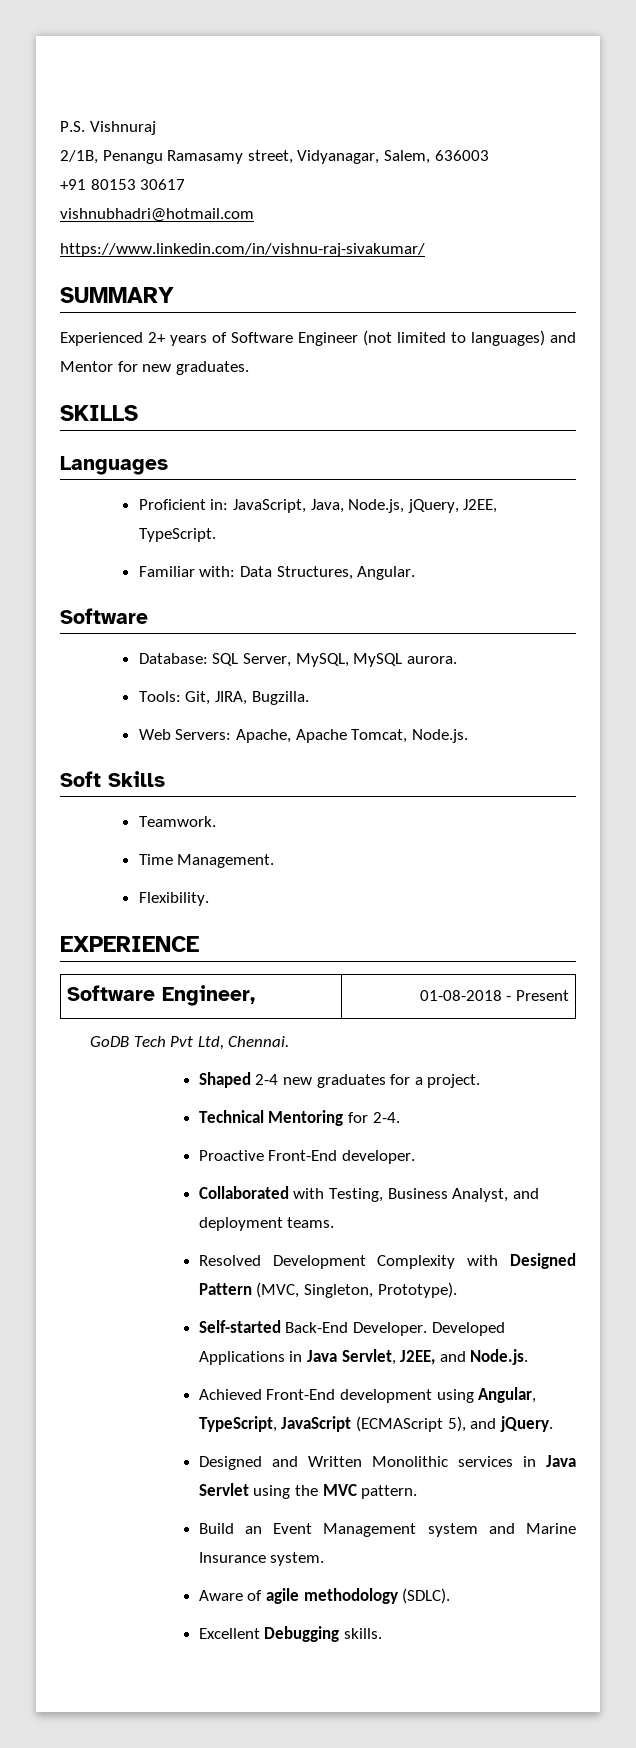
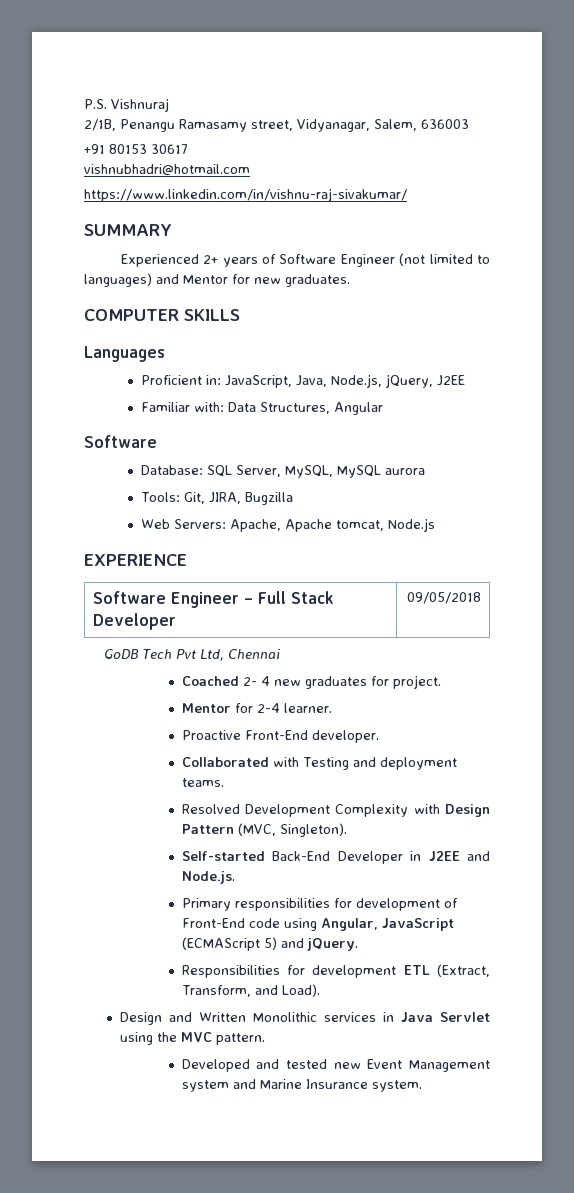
(249, 368) none -> [84,309,179,321] COMPUTER
[463,499,498,513] [138,528,216,542] J2EE, TypeScript. -> [436,375,465,386] J2EE
[357,566,416,580] Angular. -> [333,402,383,415] Angular
[406,656,457,664] aurora. -> [384,468,425,475] aurora
[251,691,309,705] Bugzilla. -> [244,492,293,505] Bugzilla
[351,729,468,743] [60,771,165,787] [138,816,216,827] [138,854,275,868] [138,892,209,906] [60,936,199,952] [67,985,256,1006] [419,990,569,1001] Tomcat, Node.js. // Soft Skills // Teamwork. // Time Management. // Flexibility. // EXPERIENCE // Software Engineer, | 01-08-2018 - Present -> [335,518,435,532] [84,554,187,566] [92,591,334,608] [92,613,176,630] [407,592,482,604] tomcat, Node.js // EXPERIENCE // Software Engineer – Full Stack Developer | 09/05/2018
[228,1036,290,1047] [198,1072,279,1088] Chennai. // Shaped 2-4 -> [228,649,281,659] [181,676,270,686] Chennai // Coached 2- 4
[414,1077,423,1085] a -> (389, 681) none
[198,1110,400,1126] Technical Mentoring for 2-4. -> [181,703,332,713] Mentor for 2-4 learner.
[329,1188,509,1202] Testing, Business Analyst, -> [302,757,349,770] Testing
[509,1253,576,1269] Designed -> [444,804,490,817] Design
[304,1282,457,1298] Singleton, Prototype). -> [279,823,347,837] Singleton).
[353,1322,505,1336] [198,1349,529,1365] [198,1389,433,1403] Developer. Developed Applications in Java Servlet, J2EE, and Node.js. // Achieved Front-End development -> [337,851,491,864] [181,871,235,884] [181,898,458,911] [181,918,280,928] Developer in J2EE and Node.js. // Primary responsibilities for development of Front-End code
[198,1416,277,1432] TypeScript, -> (378, 924) none
[447,1416,466,1432] 5), -> [263,937,277,950] 5)
[198,1456,262,1470] Designed -> [181,964,490,978] [181,984,320,997] [120,1012,163,1025] Responsibilities for development ETL (Extract, Transform, and Load). // Design
[198,1523,263,1534] Build an -> [181,1059,361,1072] Developed and tested new
[198,1588,451,1604] [198,1626,383,1642] // Aware of agile methodology (SDLC). // Excellent Debugging skills. -> (422, 1086) none

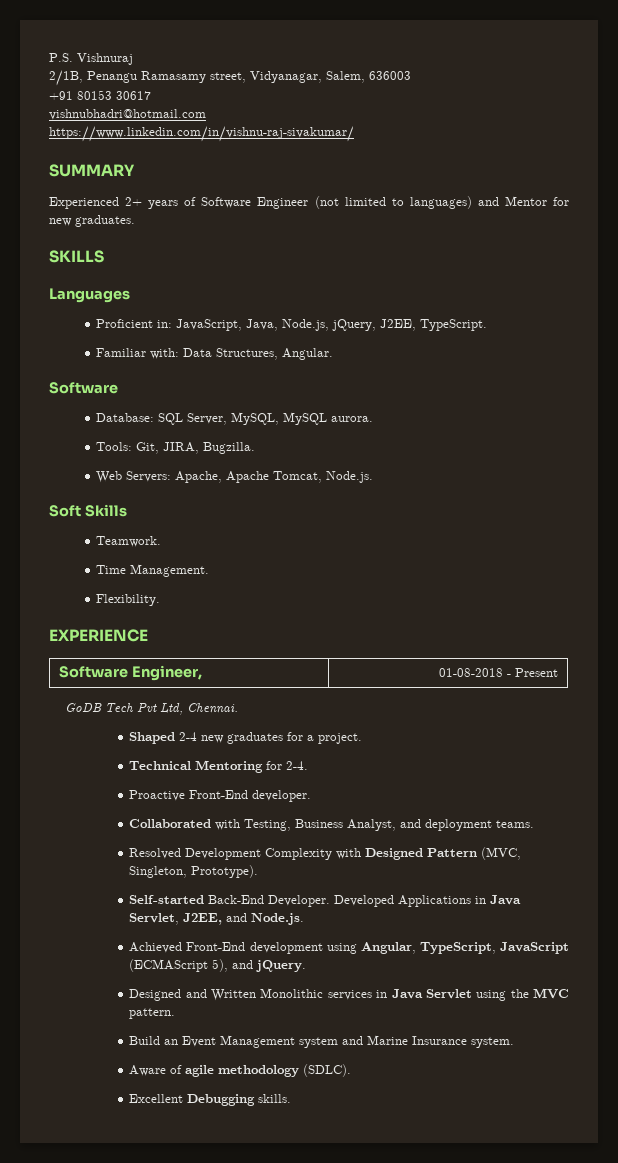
[84,309,179,321] COMPUTER -> (135, 221) none
[436,375,465,386] J2EE -> [380,319,488,331] J2EE, TypeScript.
[333,402,383,415] Angular -> [282,348,334,360] Angular.
[384,468,425,475] aurora -> [331,416,374,422] aurora.
[244,492,293,505] Bugzilla -> [203,442,256,454] Bugzilla.
[335,518,435,532] [84,554,187,566] [92,591,334,608] [92,613,176,630] [407,592,482,604] tomcat, Node.js // EXPERIENCE // Software Engineer – Full Stack Developer | 09/05/2018 -> [273,471,374,483] [49,504,127,517] [96,536,162,547] [96,564,210,577] [96,594,161,606] [49,629,148,642] [58,665,202,681] [439,668,559,677] Tomcat, Node.js. // Soft Skills // Teamwork. // Time Management. // Flexibility. // EXPERIENCE // Software Engineer, | 01-08-2018 - Present
[228,649,281,659] [181,676,270,686] Chennai // Coached 2- 4 -> [187,703,239,713] [129,732,198,744] Chennai. // Shaped 2-4
(389, 681) none -> [307,735,315,741] a
[181,703,332,713] Mentor for 2-4 learner. -> [129,760,309,773] Technical Mentoring for 2-4.
[302,757,349,770] Testing -> [244,819,397,831] Testing, Business Analyst,
[444,804,490,817] Design -> [365,848,424,860] Designed
[279,823,347,837] Singleton). -> [129,865,259,878] Singleton, Prototype).
[337,851,491,864] [181,871,235,884] [181,898,458,911] [181,918,280,928] Developer in J2EE and Node.js. // Primary responsibilities for development of Front-End code -> [268,895,522,907] [129,913,305,925] [129,942,323,954] Developer. Developed Applications in Java Servlet, J2EE, and Node.js. // Achieved Front-End development
(378, 924) none -> [419,942,496,954] TypeScript,
[263,937,277,950] 5) -> [212,959,229,972] 5),
[181,964,490,978] [181,984,320,997] [120,1012,163,1025] Responsibilities for development ETL (Extract, Transform, and Load). // Design -> [129,989,182,1001] Designed
[181,1059,361,1072] Developed and tested new -> [129,1036,179,1045] Build an
(422, 1086) none -> [129,1064,352,1077] [129,1094,292,1106] // Aware of agile methodology (SDLC). // Excellent Debugging skills.

